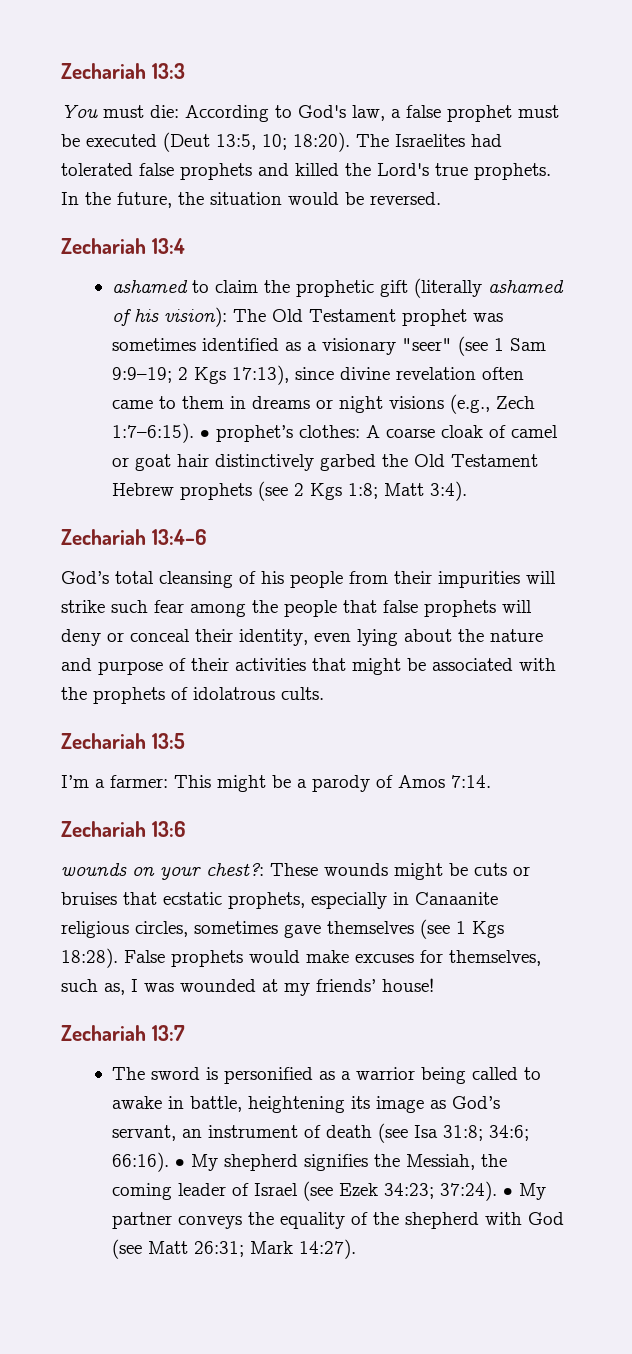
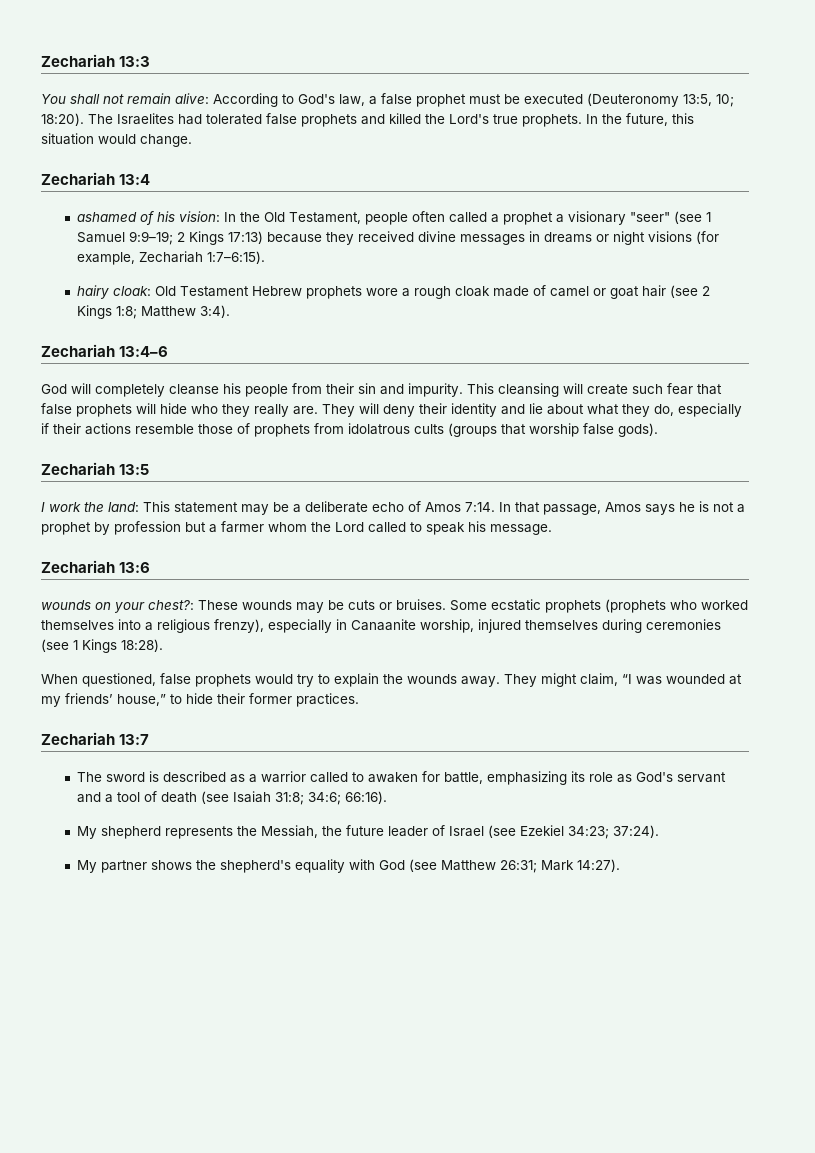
[103,105,179,118] must die: -> [70,93,209,104] shall not remain alive:
[163,132,210,152] (Deut -> [587,93,679,107] (Deuteronomy
[178,192,204,205] the -> [672,113,694,124] this
[345,192,441,205] be reversed. -> [140,134,192,147] change.
[191,278,564,298] [111,307,503,327] [111,338,301,351] to claim the prophetic gift (literally ashamed of his vision): The Old Testament prophet was sometimes identified as -> [140,211,554,225] of his vision: In the Old Testament, people often called a prophet
[509,338,546,351] Sam -> [77,232,126,243] Samuel
[193,365,524,385] [111,396,224,409] Kgs 17:13), since divine revelation often came to them -> [189,231,526,245] Kings 17:13) because they received divine messages
[449,394,535,414] [111,423,483,443] (e.g., Zech 1:7–6:15). • prophet’s clothes: A coarse cloak -> [696,231,720,244] [77,251,266,265] [77,285,530,299] (for example, Zechariah 1:7–6:15). // hairy cloak: Old Testament Hebrew prophets wore a rough cloak made
[214,454,538,471] [111,481,467,501] [61,529,207,545] [61,571,556,588] [61,600,532,617] [61,629,543,646] [61,658,556,675] [61,687,324,704] [61,733,185,749] [61,775,491,792] distinctively garbed the Old Testament Hebrew prophets (see 2 Kgs 1:8; Matt 3:4). // Zechariah 13:4–6 // God’s total cleansing of his people from their impurities will strike such fear among the people that false prophets will deny or conceal their identity, even lying about the nature and purpose of their activities that might be associated with the prophets of idolatrous cults. // Zechariah 13:5 // I’m a farmer: This might be a parody of Amos 7:14. -> [670,285,711,298] [77,305,231,319] [41,344,169,357] [41,383,722,397] [41,403,742,417] [41,423,658,437] [41,462,150,475] [41,501,745,515] [41,521,552,535] (see 2 Kings 1:8; Matthew 3:4). // Zechariah 13:4–6 // God will completely cleanse his people from their sin and impurity. This cleansing will create such fear that false prophets will hide who they really are. They will deny their identity and lie about what they do, especially if their actions resemble those of prophets from idolatrous cults (groups that worship false gods). // Zechariah 13:5 // I work the land: This statement may be a deliberate echo of Amos 7:14. In that passage, Amos says he is not a prophet by profession but a farmer whom the Lord called to speak his message.
[394,863,443,880] might -> [296,602,324,613] may
[61,892,498,909] [61,919,504,939] bruises that ecstatic prophets, especially in Canaanite religious circles, sometimes gave themselves (see 1 Kgs -> [396,599,748,613] [41,619,721,633] [41,639,117,653] bruises. Some ecstatic prophets (prophets who worked themselves into a religious frenzy), especially in Canaanite worship, injured themselves during ceremonies (see 1 Kings
[124,950,541,967] [61,979,138,995] False prophets would make excuses for themselves, such as, I -> [41,673,632,687] // When questioned, false prophets would try to explain the wounds away. They might claim, “I
[382,978,434,992] house! -> [117,693,359,707] house,” to hide their former practices.
[223,1067,313,1084] personified -> [163,771,227,782] described
[420,1067,541,1084] [111,1096,500,1113] [111,1125,298,1141] being called to awake in battle, heightening its image as God’s servant, an instrument -> [310,771,727,785] [77,792,141,803] called to awaken for battle, emphasizing its role as God's servant and a tool
[413,1125,438,1138] Isa -> [233,791,272,803] Isaiah
[174,1159,185,1167] • -> (388, 797) //
[303,1154,368,1171] signifies -> [165,826,234,839] represents
[111,1183,172,1200] coming -> [346,825,385,836] future
[338,1183,378,1196] Ezek -> [520,825,565,836] Ezekiel
[502,1188,513,1196] • -> (660, 831) //
[177,1212,479,1229] conveys the equality of the shepherd -> [151,859,346,873] shows the shepherd's equality
[147,1241,188,1254] Matt -> [441,860,497,871] Matthew

